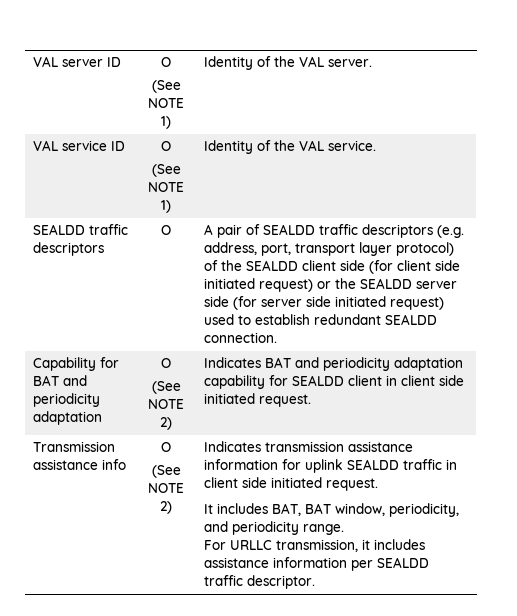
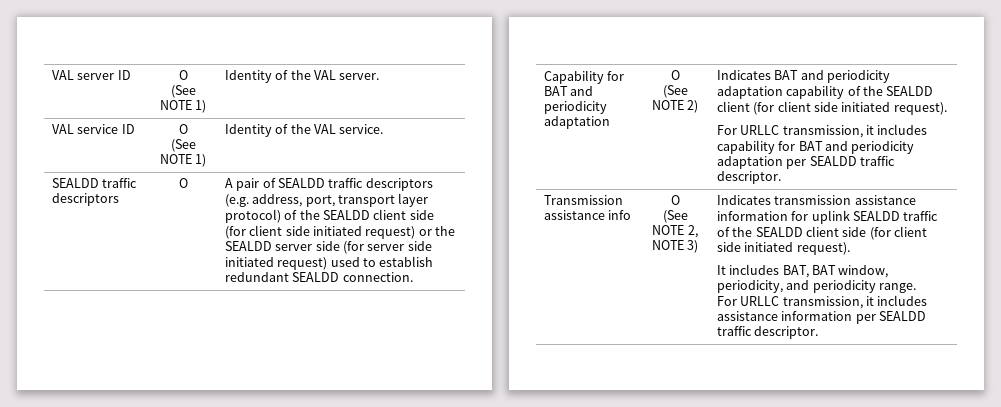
[268,375,464,386] [203,393,311,407] for SEALDD client in client side initiated request. -> [847,86,934,96] [716,101,947,115] [716,124,928,138] [716,140,915,154] [716,156,895,169] [716,171,781,184] of the SEALDD client (for client side initiated request). // For URLLC transmission, it includes capability for BAT and periodicity adaptation per SEALDD traffic descriptor.
[160,501,172,514] 2) -> [687,225,698,238] [651,240,699,253] 2, NOTE 3)
[445,459,457,470] [203,477,378,491] in client side initiated request. -> [716,226,928,240] [716,242,850,255] of the SEALDD client side (for client side initiated request).

